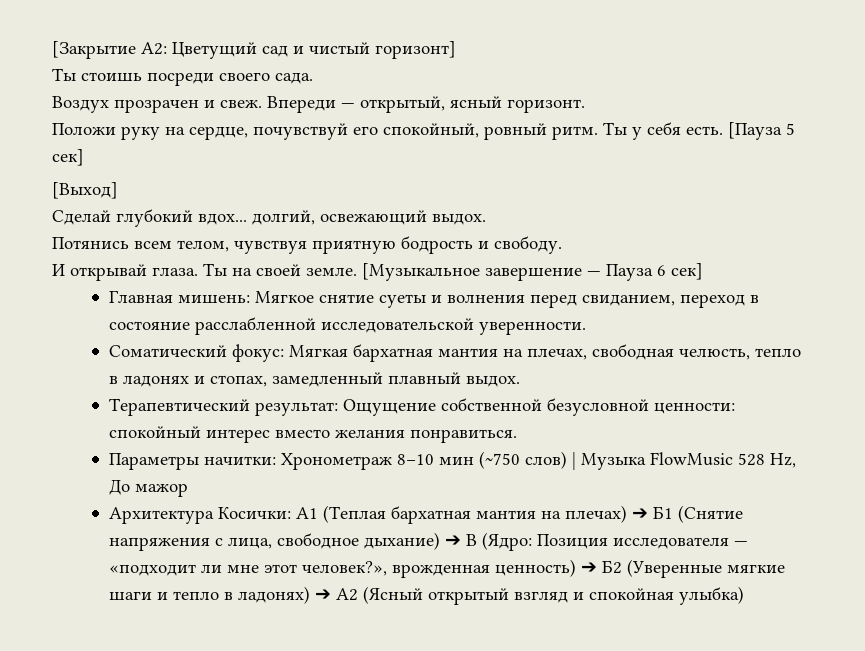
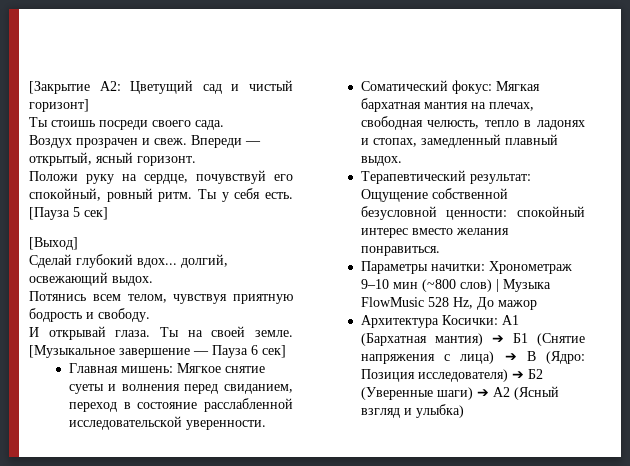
[397,451,521,469] 8–10 мин (~750 -> [360,279,456,292] 9–10 мин (~800
[323,505,628,524] (Теплая бархатная мантия на плечах) -> [360,333,483,346] (Бархатная мантия)
[228,532,441,550] лица, свободное дыхание) -> [460,351,495,364] лица)
[613,537,749,549] [109,559,786,578] [109,586,311,604] исследователя — «подходит ли мне этот человек?», врожденная ценность) ➔ Б2 (Уверенные мягкие шаги и тепло в ладонях) -> [417,369,543,382] [360,387,473,400] исследователя) ➔ Б2 (Уверенные шаги)
[428,588,510,605] открытый -> (559, 393) none
[589,588,675,600] спокойная -> (412, 411) none

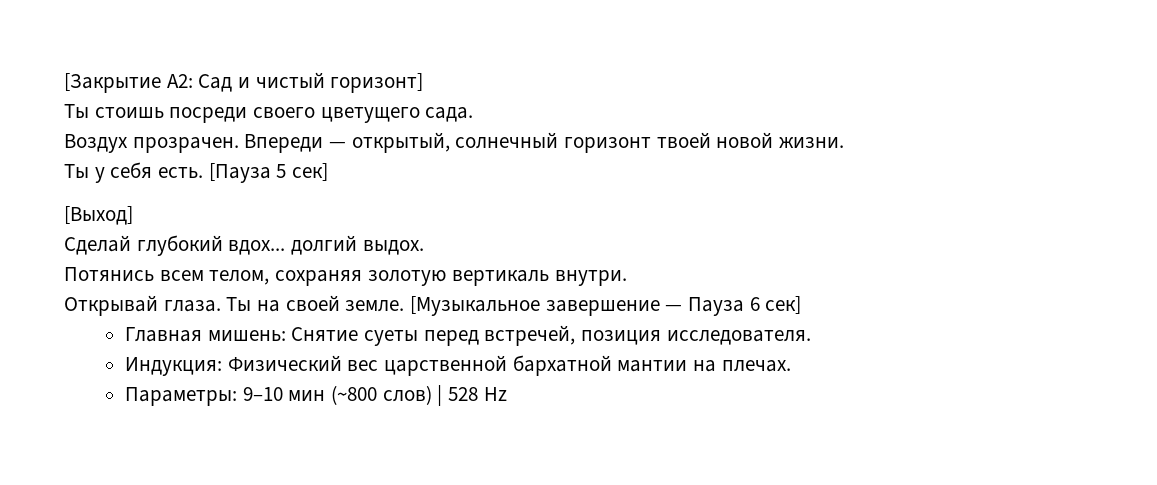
[130,80,222,94] Цветущий сад -> [198,74,233,92] Сад
(191, 123) none -> [320,107,420,123] цветущего
[76,135,261,148] [29,152,196,166] [29,170,293,184] [29,188,193,202] прозрачен и свеж. Впереди — открытый, ясный горизонт. // Положи руку на сердце, почувствуй его спокойный, ровный ритм. -> [132,132,845,153] прозрачен. Впереди — открытый, солнечный горизонт твоей новой жизни. //
[181,254,228,268] [29,272,108,286] долгий, освежающий -> [291,235,358,255] долгий
[173,294,293,304] [29,308,150,322] [29,326,106,340] чувствуя приятную бодрость и свободу. // И открывай -> [275,270,628,286] [64,295,158,316] сохраняя золотую вертикаль внутри. // Открывай
[176,363,265,373] [68,384,293,394] [68,398,293,412] [68,416,266,430] [360,80,540,94] [360,98,534,112] [360,116,585,130] [360,134,558,148] [360,156,402,166] [360,170,531,184] [360,188,508,202] [360,206,585,220] [360,228,509,238] [360,246,440,256] [360,261,572,274] Мягкое снятие суеты и волнения перед свиданием, переход в состояние расслабленной исследовательской уверенности. // Соматический фокус: Мягкая бархатная мантия на плечах, свободная челюсть, тепло в ладонях и стопах, замедленный плавный выдох. // Терапевтический результат: Ощущение собственной безусловной ценности: спокойный интерес вместо желания понравиться. // Параметры начитки: Хронометраж -> [291,325,811,346] [125,355,791,376] [125,387,238,406] Снятие суеты перед встречей, позиция исследователя. // Индукция: Физический вес царственной бархатной мантии на плечах. // Параметры:
[502,279,551,292] [360,297,537,310] [360,315,519,328] [360,333,585,346] [360,351,585,364] [360,369,543,382] [360,386,559,400] [360,404,464,418] Музыка FlowMusic 528 Hz, До мажор // Архитектура Косички: А1 (Бархатная мантия) ➔ Б1 (Снятие напряжения с лица) ➔ В (Ядро: Позиция исследователя) ➔ Б2 (Уверенные шаги) ➔ А2 (Ясный взгляд и улыбка) -> [448,387,507,401] 528 Hz

